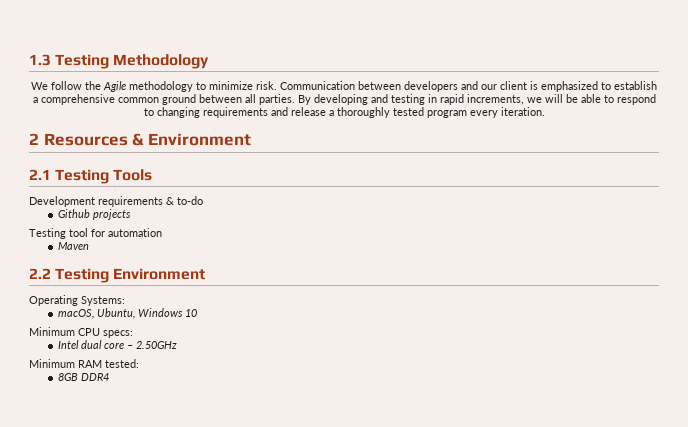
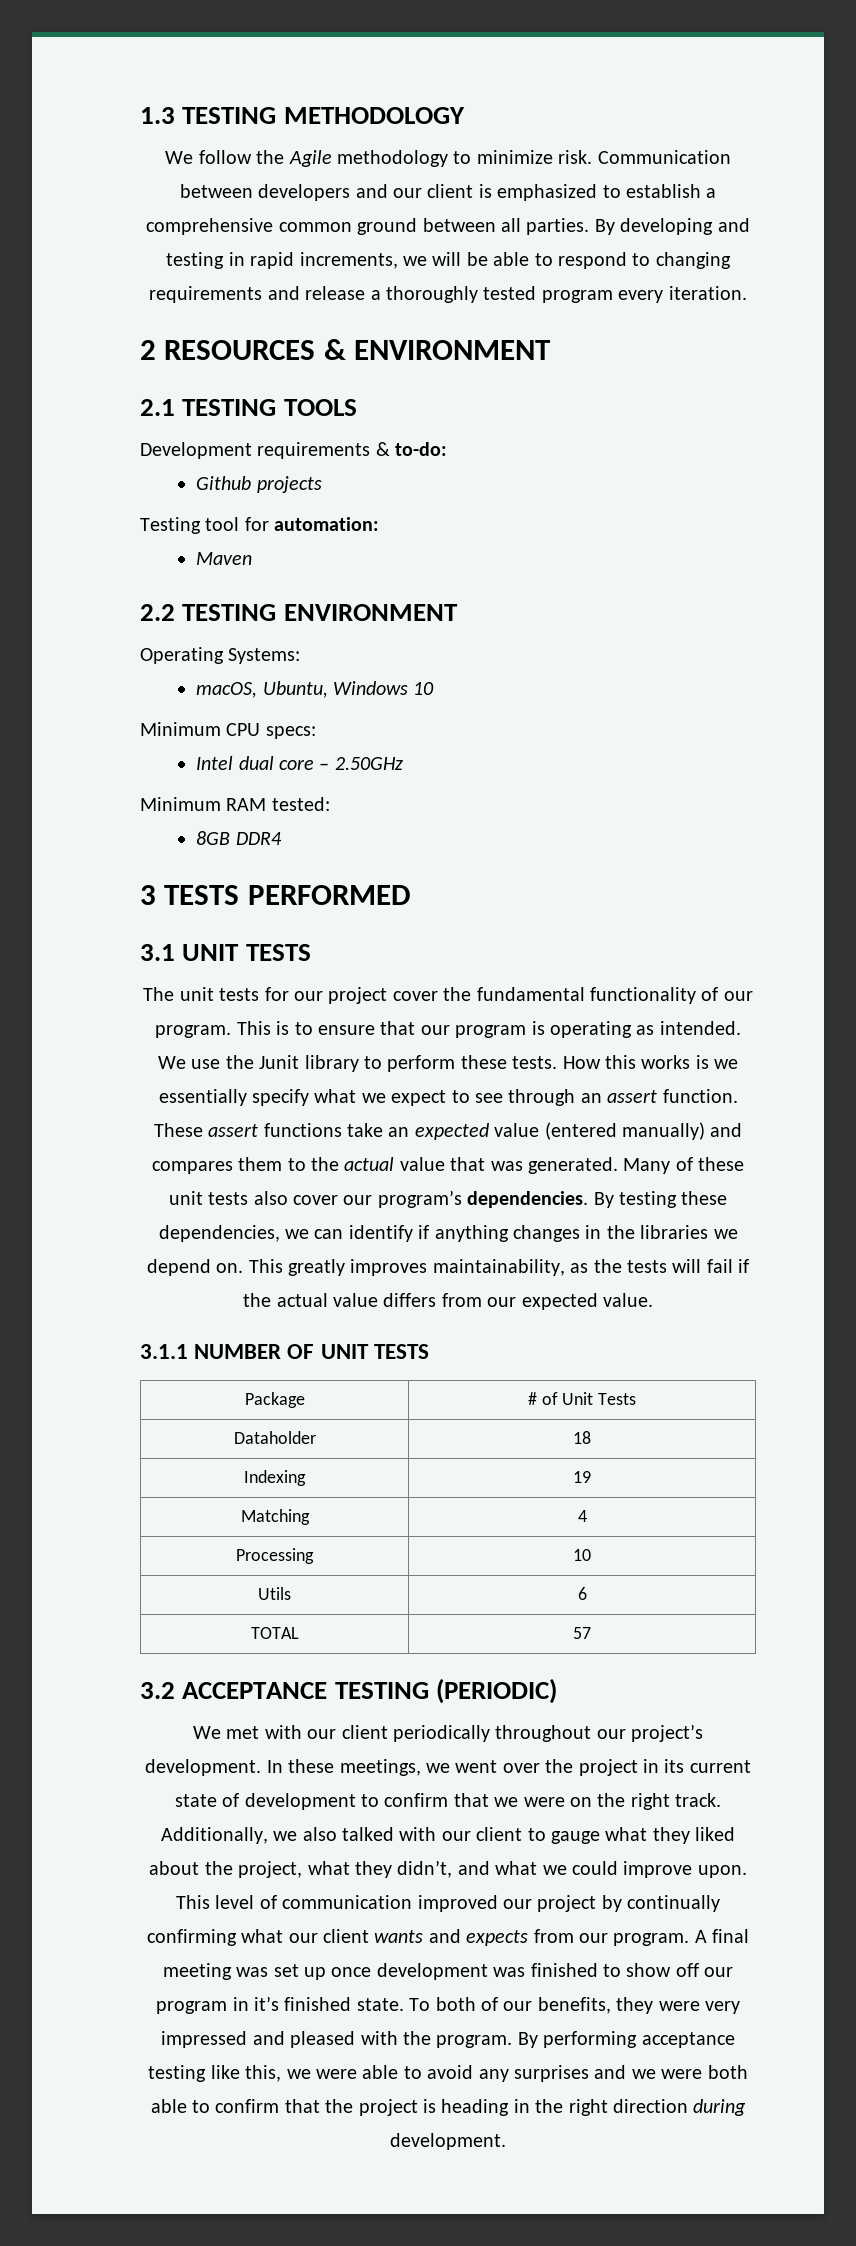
[55,54,210,69] Testing Methodology -> [182,107,465,124] TESTING METHODOLOGY
[43,133,251,146] Resources & Environment -> [164,339,552,360] RESOURCES & ENVIRONMENT
[55,169,153,184] Testing Tools -> [182,399,357,416] TESTING TOOLS
[177,196,203,205] to-do -> [395,442,448,456] to-do:
[108,228,162,237] automation -> [274,517,380,531] automation:
[55,268,206,283] Testing Environment -> [182,604,458,621] TESTING ENVIRONMENT
(109, 377) none -> [140,885,411,905] [140,944,311,961] [143,987,753,1004] [155,1021,741,1038] [157,1055,739,1072] [158,1089,738,1106] [153,1122,743,1140] [151,1157,745,1174] [168,1190,728,1208] [158,1225,738,1242] [146,1259,750,1276] [243,1293,653,1310] [140,1344,429,1359] [244,1392,305,1408] [527,1392,637,1405] [233,1431,316,1444] [573,1431,591,1444] [244,1470,306,1486] [573,1471,591,1483] [240,1509,310,1525] [577,1510,587,1522] [236,1548,314,1564] [573,1549,591,1561] [258,1587,291,1600] [577,1587,587,1600] [250,1627,299,1639] [573,1627,591,1639] [140,1678,557,1704] [192,1724,704,1742] [145,1759,751,1776] [174,1793,722,1810] [160,1827,736,1844] [149,1860,747,1878] [175,1895,721,1912] [146,1929,750,1946] [162,1963,734,1980] [156,1996,740,2014] [161,2031,735,2048] [148,2065,748,2082] [150,2099,747,2116] [390,2133,506,2150] // 3 TESTS PERFORMED // 3.1 UNIT TESTS // The unit tests for our project cover the fundamental functionality of our program. This is to ensure that our program is operating as intended. We use the Junit library to perform these tests. How this works is we essentially specify what we expect to see through an assert function. These assert functions take an expected value (entered manually) and compares them to the actual value that was generated. Many of these unit tests also cover our program’s dependencies. By testing these dependencies, we can identify if anything changes in the libraries we depend on. This greatly improves maintainability, as the tests will fail if the actual value differs from our expected value. // 3.1.1 NUMBER OF UNIT TESTS // Package | # of Unit Tests // Dataholder | 18 // Indexing | 19 // Matching | 4 // Processing | 10 // Utils | 6 // TOTAL | 57 // 3.2 ACCEPTANCE TESTING (PERIODIC) // We met with our client periodically throughout our project’s development. In these meetings, we went over the project in its current state of development to confirm that we were on the right track. Additionally, we also talked with our client to gauge what they liked about the project, what they didn’t, and what we could improve upon. This level of communication improved our project by continually confirming what our client wants and expects from our program. A final meeting was set up once development was finished to show off our program in it’s finished state. To both of our benefits, they were very impressed and pleased with the program. By performing acceptance testing like this, we were able to avoid any surprises and we were both able to confirm that the project is heading in the right direction during development.

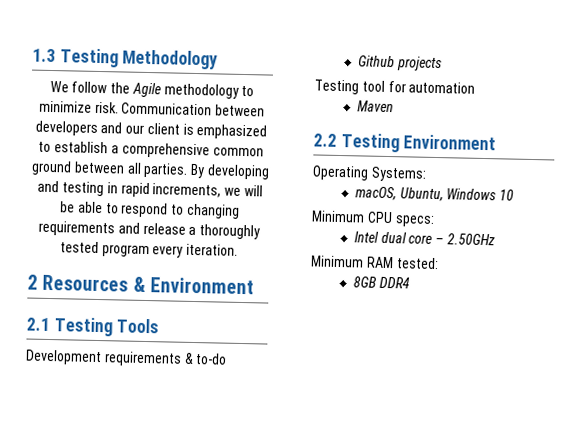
[182,107,465,124] TESTING METHODOLOGY -> [59,48,219,70] Testing Methodology
[164,339,552,360] RESOURCES & ENVIRONMENT -> [42,274,254,295] Resources & Environment
[182,399,357,416] TESTING TOOLS -> [53,317,160,337] Testing Tools
[395,442,448,456] to-do: -> [195,353,228,365] to-do
[274,517,380,531] automation: -> [408,81,476,94] automation
[182,604,458,621] TESTING ENVIRONMENT -> [340,133,497,153] Testing Environment
[140,885,411,905] [140,944,311,961] [143,987,753,1004] [155,1021,741,1038] [157,1055,739,1072] [158,1089,738,1106] [153,1122,743,1140] [151,1157,745,1174] [168,1190,728,1208] [158,1225,738,1242] [146,1259,750,1276] [243,1293,653,1310] [140,1344,429,1359] [244,1392,305,1408] [527,1392,637,1405] [233,1431,316,1444] [573,1431,591,1444] [244,1470,306,1486] [573,1471,591,1483] [240,1509,310,1525] [577,1510,587,1522] [236,1548,314,1564] [573,1549,591,1561] [258,1587,291,1600] [577,1587,587,1600] [250,1627,299,1639] [573,1627,591,1639] [140,1678,557,1704] [192,1724,704,1742] [145,1759,751,1776] [174,1793,722,1810] [160,1827,736,1844] [149,1860,747,1878] [175,1895,721,1912] [146,1929,750,1946] [162,1963,734,1980] [156,1996,740,2014] [161,2031,735,2048] [148,2065,748,2082] [150,2099,747,2116] [390,2133,506,2150] // 3 TESTS PERFORMED // 3.1 UNIT TESTS // The unit tests for our project cover the fundamental functionality of our program. This is to ensure that our program is operating as intended. We use the Junit library to perform these tests. How this works is we essentially specify what we expect to see through an assert function. These assert functions take an expected value (entered manually) and compares them to the actual value that was generated. Many of these unit tests also cover our program’s dependencies. By testing these dependencies, we can identify if anything changes in the libraries we depend on. This greatly improves maintainability, as the tests will fail if the actual value differs from our expected value. // 3.1.1 NUMBER OF UNIT TESTS // Package | # of Unit Tests // Dataholder | 18 // Indexing | 19 // Matching | 4 // Processing | 10 // Utils | 6 // TOTAL | 57 // 3.2 ACCEPTANCE TESTING (PERIODIC) // We met with our client periodically throughout our project’s development. In these meetings, we went over the project in its current state of development to confirm that we were on the right track. Additionally, we also talked with our client to gauge what they liked about the project, what they didn’t, and what we could improve upon. This level of communication improved our project by continually confirming what our client wants and expects from our program. A final meeting was set up once development was finished to show off our program in it’s finished state. To both of our benefits, they were very impressed and pleased with the program. By performing acceptance testing like this, we were able to avoid any surprises and we were both able to confirm that the project is heading in the right direction during development. -> (410, 282) none

